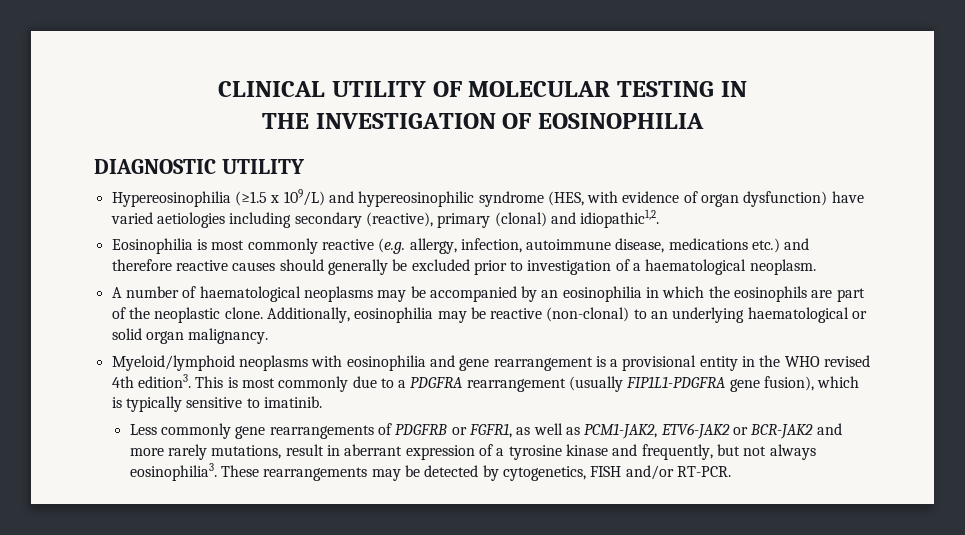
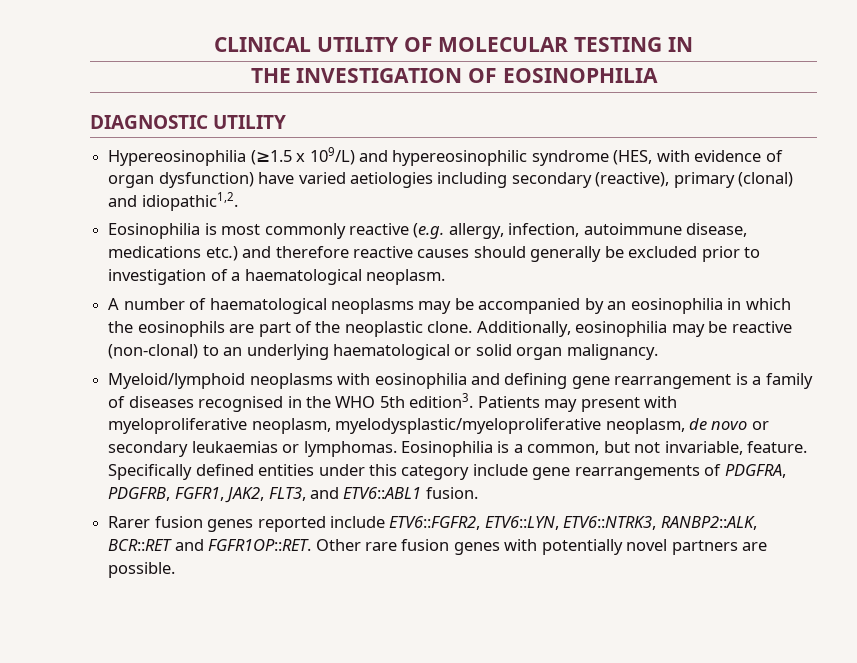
(455, 361) none -> [504,373,568,389] defining
[622,355,871,371] [111,374,860,392] [111,396,322,412] [129,423,842,439] [129,444,816,460] [129,463,731,481] provisional entity in the WHO revised 4th edition3. This is most commonly due to a PDGFRA rearrangement (usually FIP1L1-PDGFRA gene fusion), which is typically sensitive to imatinib. // Less commonly gene rearrangements of PDGFRB or FGFR1, as well as PCM1-JAK2, ETV6-JAK2 or BCR-JAK2 and more rarely mutations, result in aberrant expression of a tyrosine kinase and frequently, but not always eosinophilia3. These rearrangements may be detected by cytogenetics, FISH and/or RT-PCR. -> [765,373,813,389] [108,393,678,412] [108,418,769,434] [108,441,808,457] [108,464,786,480] [108,487,478,503] [108,516,757,532] [108,539,768,555] [108,562,176,578] family of diseases recognised in the WHO 5th edition3. Patients may present with myeloproliferative neoplasm, myelodysplastic/myeloproliferative neoplasm, de novo or secondary leukaemias or lymphomas. Eosinophilia is a common, but not invariable, feature. Specifically defined entities under this category include gene rearrangements of PDGFRA, PDGFRB, FGFR1, JAK2, FLT3, and ETV6::ABL1 fusion. // Rarer fusion genes reported include ETV6::FGFR2, ETV6::LYN, ETV6::NTRK3, RANBP2::ALK, BCR::RET and FGFR1OP::RET. Other rare fusion genes with potentially novel partners are possible.

